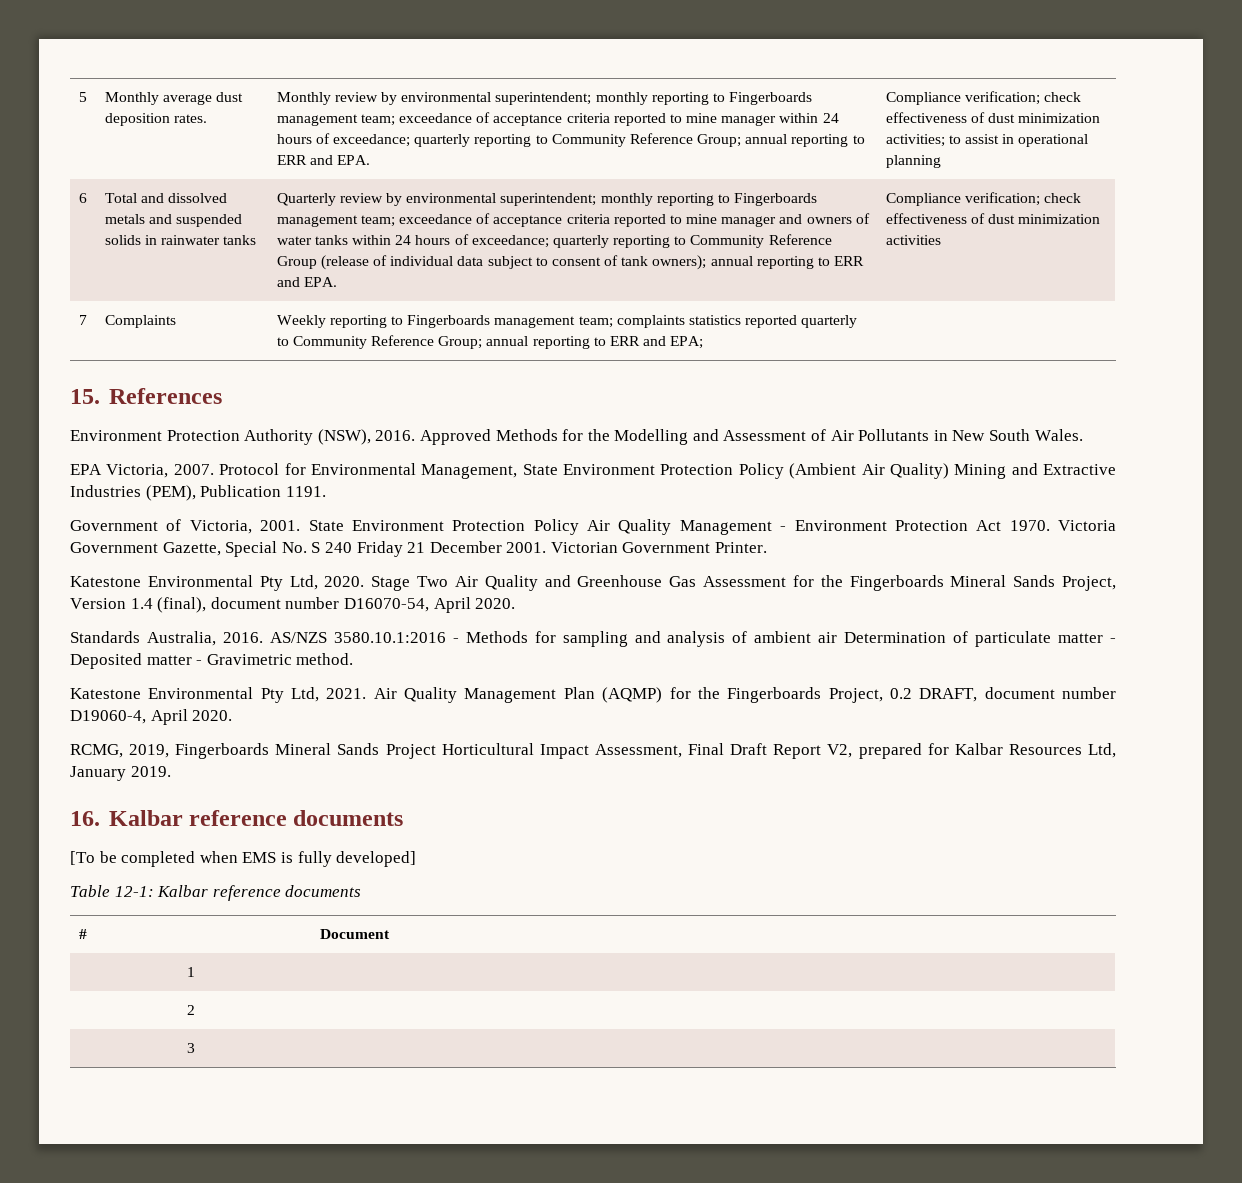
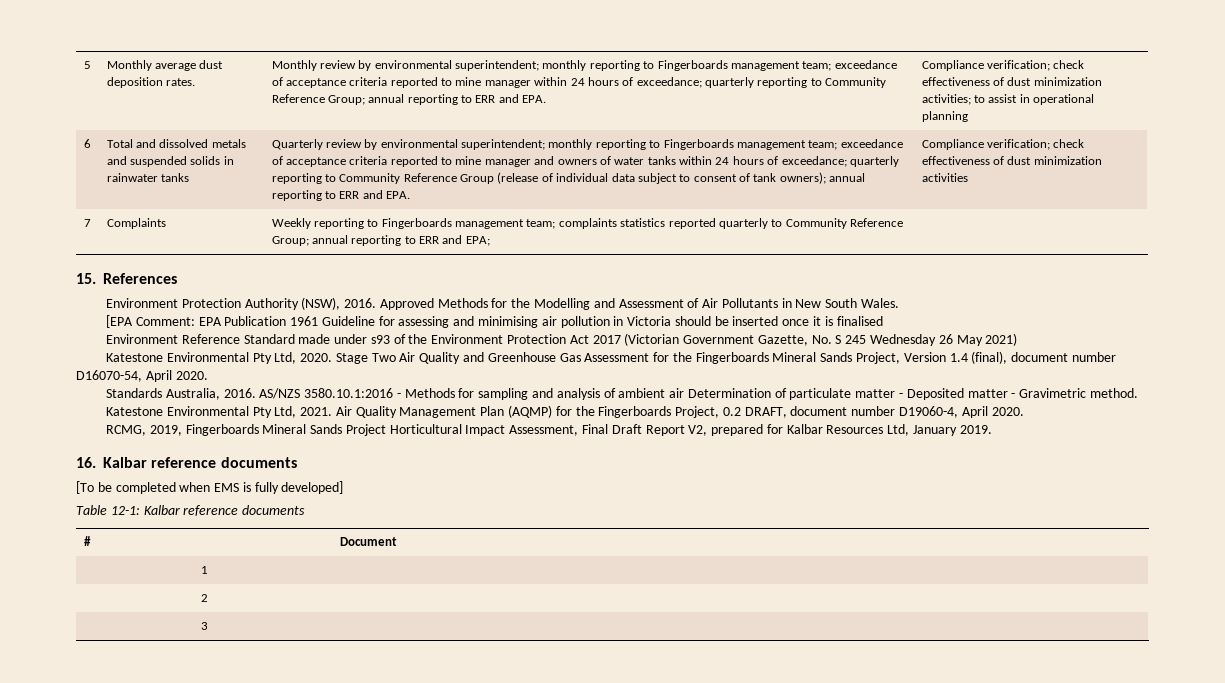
[70,463,1116,479] [70,485,326,501] [70,519,787,535] EPA Victoria, 2007. Protocol for Environmental Management, State Environment Protection Policy (Ambient Air Quality) Mining and Extractive Industries (PEM), Publication 1191. // Government of Victoria, 2001. State Environment Protection Policy Air Quality Management - -> [105,315,883,328] [105,334,428,344] [EPA Comment: EPA Publication 1961 Guideline for assessing and minimising air pollution in Victoria should be inserted once it is finalised // Environment Reference Standard made under s93 of the
[1009,520,1116,531] 1970. Victoria -> [592,333,680,346] 2017 (Victorian
[225,541,278,557] Special -> (808, 340) none
[324,541,768,557] 240 Friday 21 December 2001. Victorian Government Printer. -> [845,333,1018,346] 245 Wednesday 26 May 2021)

